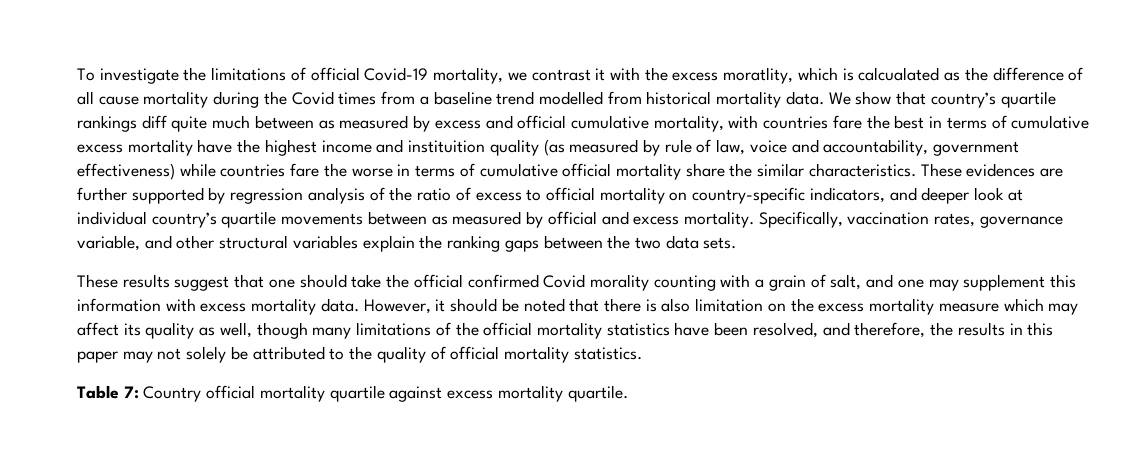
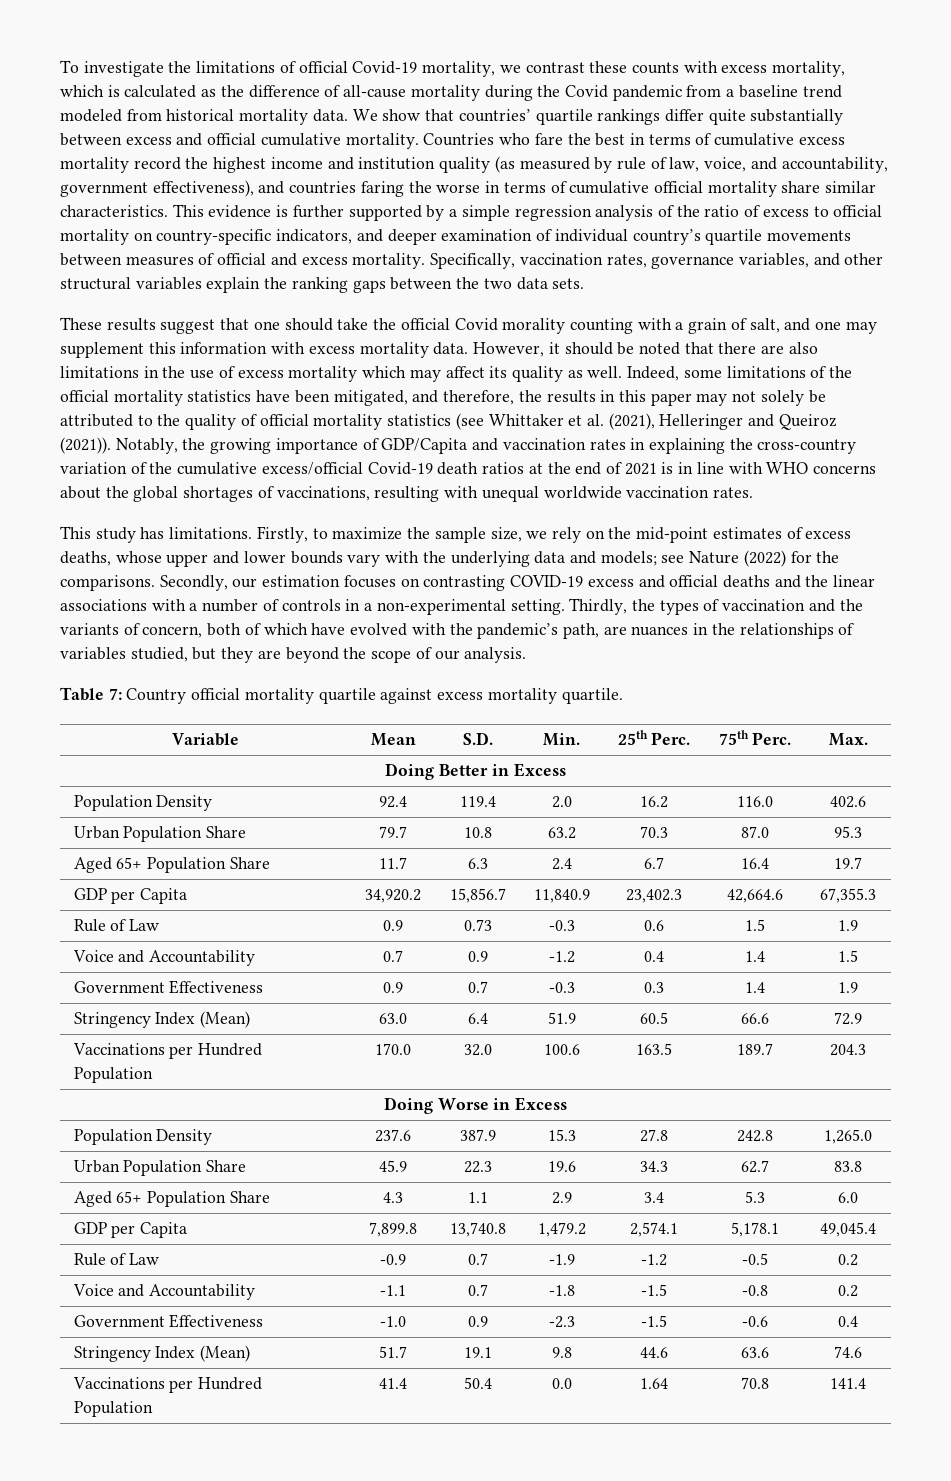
[595,67,794,84] it with the excess moratlity, -> [589,61,846,77] these counts with excess mortality,
[858,67,940,81] calcualated -> [124,85,197,98] calculated
[77,91,139,105] all cause -> [343,85,407,98] all-cause
[338,92,377,105] times -> [612,85,682,101] pandemic
[538,91,603,105] modelled -> [60,109,122,122] modeled
[930,92,996,108] country’s -> [458,109,531,122] countries’
[141,115,431,132] diff quite much between as measured by -> [664,109,844,125] [60,133,122,146] differ quite substantially between
[653,115,829,132] mortality, with countries -> [345,133,531,149] mortality. Countries who
[197,139,233,153] have -> [133,157,181,170] record
[408,140,486,153] instituition -> [358,157,436,170] institution
[749,140,787,153] voice -> [704,157,747,172] voice,
[77,163,320,180] effectiveness) while countries fare -> [152,180,404,197] effectiveness), and countries faring
[729,163,753,177] the -> (821, 187) none
[920,163,1064,177] These evidences are -> [172,204,289,218] This evidence is
(226, 195) none -> [449,205,510,221] a simple
[974,187,1023,201] look at -> [441,229,553,241] examination of
[431,211,544,228] as measured by -> [125,253,215,266] measures of
[77,235,140,251] variable, -> [738,253,809,268] variables,
[467,274,539,288] confirmed -> (450, 324) none
[645,298,999,315] is also limitation on the excess mortality measure -> [761,342,818,354] [60,366,358,382] are also limitations in the use of excess mortality
[219,322,352,339] well, though many -> [587,366,722,381] well. Indeed, some
[752,322,818,338] resolved, -> [333,390,408,406] mitigated,
[573,347,642,360] statistics. -> [387,413,837,430] [60,437,857,454] [60,462,877,475] [60,486,753,502] [60,526,852,543] [60,550,840,567] [60,575,876,591] [60,598,863,615] [60,623,855,639] [60,647,527,663] statistics (see Whittaker et al. (2021), Helleringer and Queiroz (2021)). Notably, the growing importance of GDP/Capita and vaccination rates in explaining the cross-country variation of the cumulative excess/official Covid-19 death ratios at the end of 2021 is in line with WHO concerns about the global shortages of vaccinations, resulting with unequal worldwide vaccination rates. // This study has limitations. Firstly, to maximize the sample size, we rely on the mid-point estimates of excess deaths, whose upper and lower bounds vary with the underlying data and models; see Nature (2022) for the comparisons. Secondly, our estimation focuses on contrasting COVID-19 excess and official deaths and the linear associations with a number of controls in a non-experimental setting. Thirdly, the types of vaccination and the variants of concern, both of which have evolved with the pandemic’s path, are nuances in the relationships of variables studied, but they are beyond the scope of our analysis.
(628, 393) none -> [172,733,239,746] [370,733,416,746] [462,732,493,745] [543,733,580,746] [617,730,691,745] [718,730,792,745] [828,733,868,746] [385,763,566,780] [73,795,213,811] [379,796,407,808] [459,796,496,807] [551,796,572,808] [640,796,668,808] [737,796,773,807] [830,796,866,808] [73,826,247,842] [379,826,407,838] [463,827,492,838] [547,827,576,839] [640,826,668,838] [741,826,769,838] [834,826,862,838] [73,857,270,873] [379,857,407,869] [467,858,488,869] [551,858,572,870] [644,857,664,869] [741,858,769,869] [834,857,862,869] [73,888,188,904] [365,889,421,903] [449,888,506,903] [533,889,590,903] [626,889,682,903] [727,889,783,903] [820,888,876,903] [73,919,160,932] [383,920,403,931] [463,919,492,931] [548,920,575,931] [644,920,664,931] [745,919,765,931] [838,920,858,931] [72,950,256,966] [383,950,403,962] [467,951,488,962] [548,951,575,963] [644,951,664,962] [745,951,765,962] [838,950,858,962] [73,980,264,994] [383,982,403,993] [467,981,488,993] [548,982,575,993] [644,982,664,993] [745,982,765,993] [838,982,858,993] [73,1011,251,1028] [379,1013,407,1024] [467,1013,488,1024] [547,1012,576,1024] [640,1012,668,1024] [741,1013,769,1024] [834,1012,862,1025] [72,1043,263,1059] [73,1067,153,1083] [375,1043,411,1055] [463,1044,492,1056] [543,1044,580,1055] [636,1043,672,1055] [737,1043,773,1055] [830,1044,866,1056] [383,1097,568,1114] [73,1129,213,1145] [375,1129,411,1142] [459,1129,496,1141] [547,1129,576,1141] [640,1129,668,1142] [737,1130,773,1142] [824,1129,872,1144] [73,1160,247,1176] [379,1160,407,1172] [463,1161,492,1173] [547,1161,576,1172] [640,1161,668,1172] [741,1160,769,1173] [834,1161,862,1172] [73,1191,270,1207] [383,1192,403,1203] [467,1192,488,1203] [551,1192,572,1204] [644,1192,664,1203] [745,1191,765,1203] [838,1192,858,1203] [73,1222,188,1238] [369,1222,417,1237] [449,1222,506,1237] [537,1222,586,1237] [630,1222,678,1237] [731,1222,779,1237] [820,1222,876,1237] [73,1253,160,1266] [380,1254,406,1265] [467,1253,488,1265] [548,1254,575,1265] [641,1254,667,1266] [742,1253,768,1265] [838,1254,858,1266] [72,1284,256,1300] [380,1285,406,1296] [467,1284,488,1296] [548,1285,575,1296] [641,1284,667,1296] [742,1285,768,1296] [838,1285,858,1297] [73,1314,264,1328] [380,1316,406,1327] [467,1316,488,1327] [548,1316,575,1328] [641,1315,667,1327] [742,1316,768,1327] [838,1316,858,1327] [73,1345,251,1362] [379,1346,407,1358] [463,1347,492,1358] [551,1347,572,1358] [640,1347,668,1358] [741,1347,769,1358] [834,1346,862,1358] [72,1377,263,1393] [73,1401,153,1417] [379,1378,407,1389] [463,1377,492,1389] [551,1378,572,1389] [640,1378,668,1389] [741,1377,769,1389] [830,1378,866,1389] // Variable | Mean | S.D. | Min. | 25th Perc. | 75th Perc. | Max. // Doing Better in Excess // Population Density | 92.4 | 119.4 | 2.0 | 16.2 | 116.0 | 402.6 // Urban Population Share | 79.7 | 10.8 | 63.2 | 70.3 | 87.0 | 95.3 // Aged 65+ Population Share | 11.7 | 6.3 | 2.4 | 6.7 | 16.4 | 19.7 // GDP per Capita | 34,920.2 | 15,856.7 | 11,840.9 | 23,402.3 | 42,664.6 | 67,355.3 // Rule of Law | 0.9 | 0.73 | -0.3 | 0.6 | 1.5 | 1.9 // Voice and Accountability | 0.7 | 0.9 | -1.2 | 0.4 | 1.4 | 1.5 // Government Effectiveness | 0.9 | 0.7 | -0.3 | 0.3 | 1.4 | 1.9 // Stringency Index (Mean) | 63.0 | 6.4 | 51.9 | 60.5 | 66.6 | 72.9 // Vaccinations per Hundred Population | 170.0 | 32.0 | 100.6 | 163.5 | 189.7 | 204.3 // Doing Worse in Excess // Population Density | 237.6 | 387.9 | 15.3 | 27.8 | 242.8 | 1,265.0 // Urban Population Share | 45.9 | 22.3 | 19.6 | 34.3 | 62.7 | 83.8 // Aged 65+ Population Share | 4.3 | 1.1 | 2.9 | 3.4 | 5.3 | 6.0 // GDP per Capita | 7,899.8 | 13,740.8 | 1,479.2 | 2,574.1 | 5,178.1 | 49,045.4 // Rule of Law | -0.9 | 0.7 | -1.9 | -1.2 | -0.5 | 0.2 // Voice and Accountability | -1.1 | 0.7 | -1.8 | -1.5 | -0.8 | 0.2 // Government Effectiveness | -1.0 | 0.9 | -2.3 | -1.5 | -0.6 | 0.4 // Stringency Index (Mean) | 51.7 | 19.1 | 9.8 | 44.6 | 63.6 | 74.6 // Vaccinations per Hundred Population | 41.4 | 50.4 | 0.0 | 1.64 | 70.8 | 141.4

